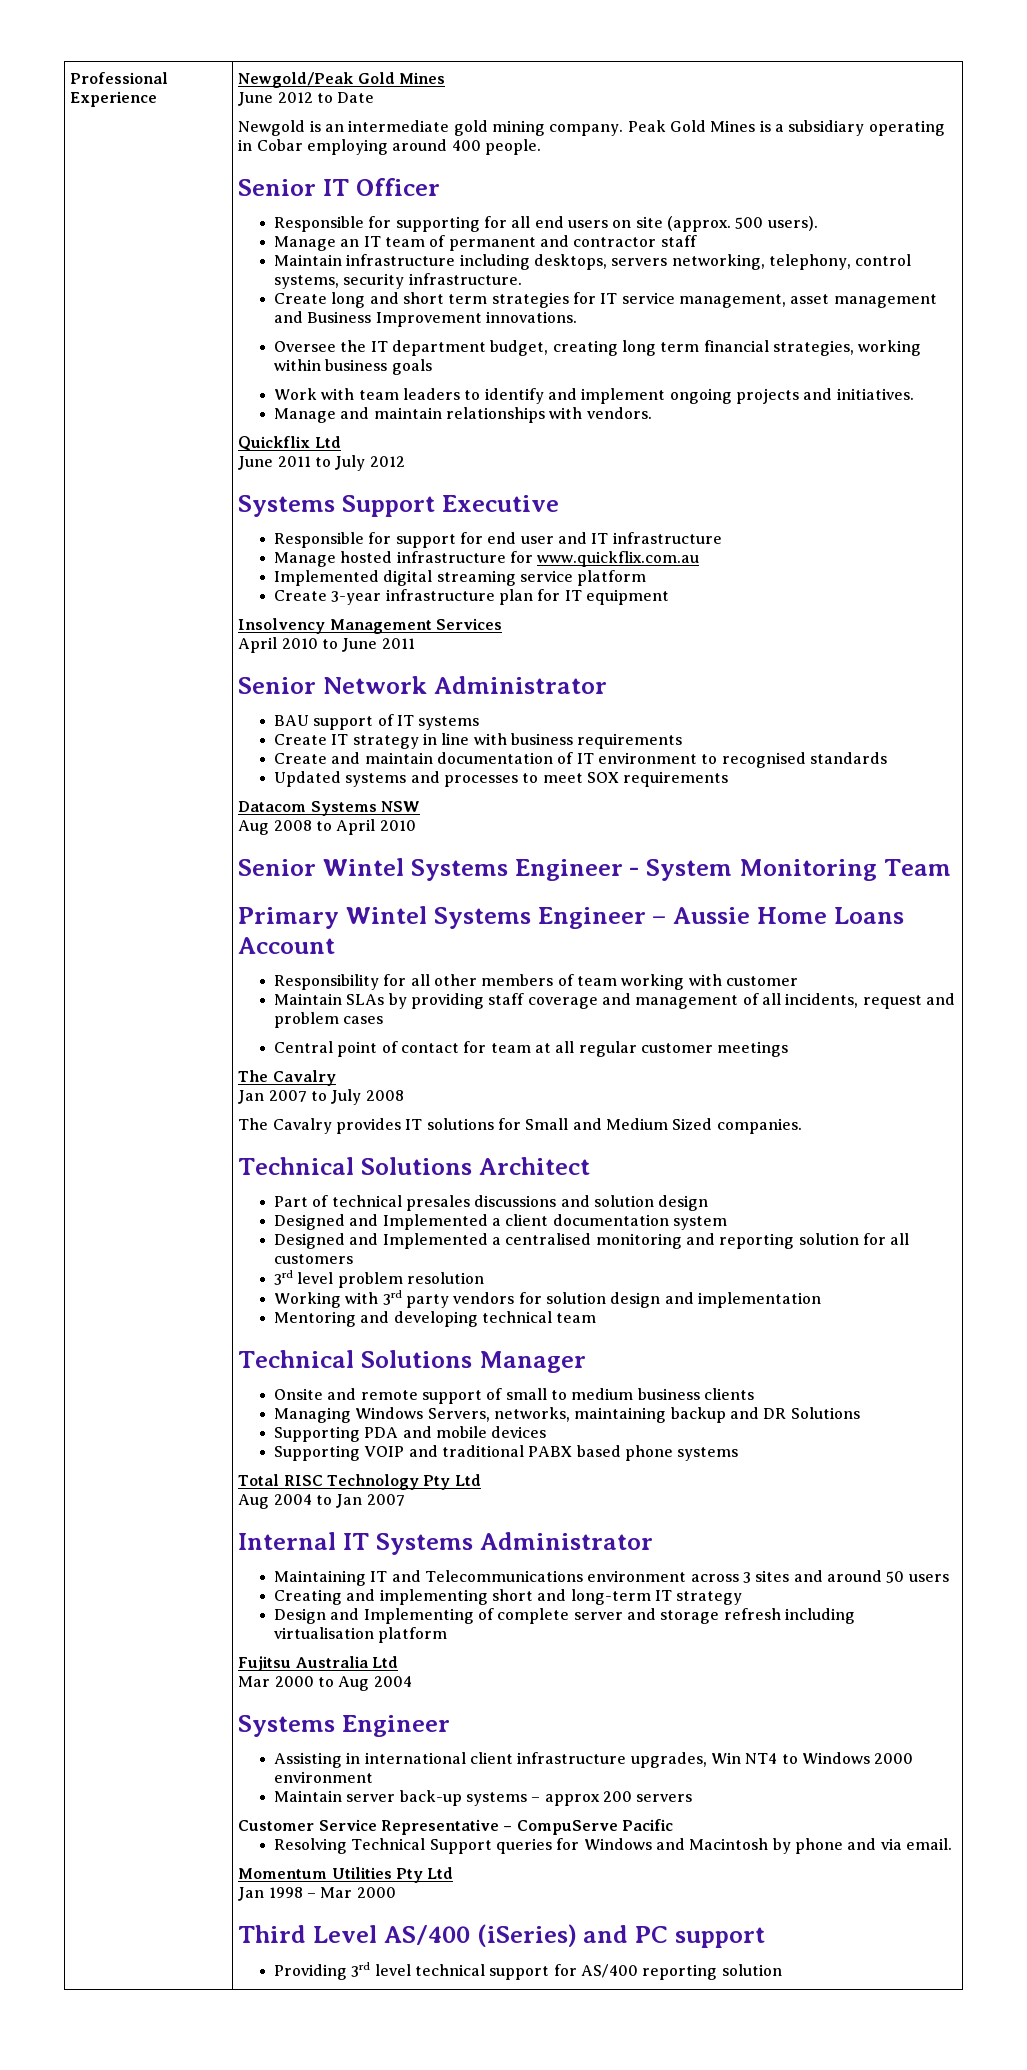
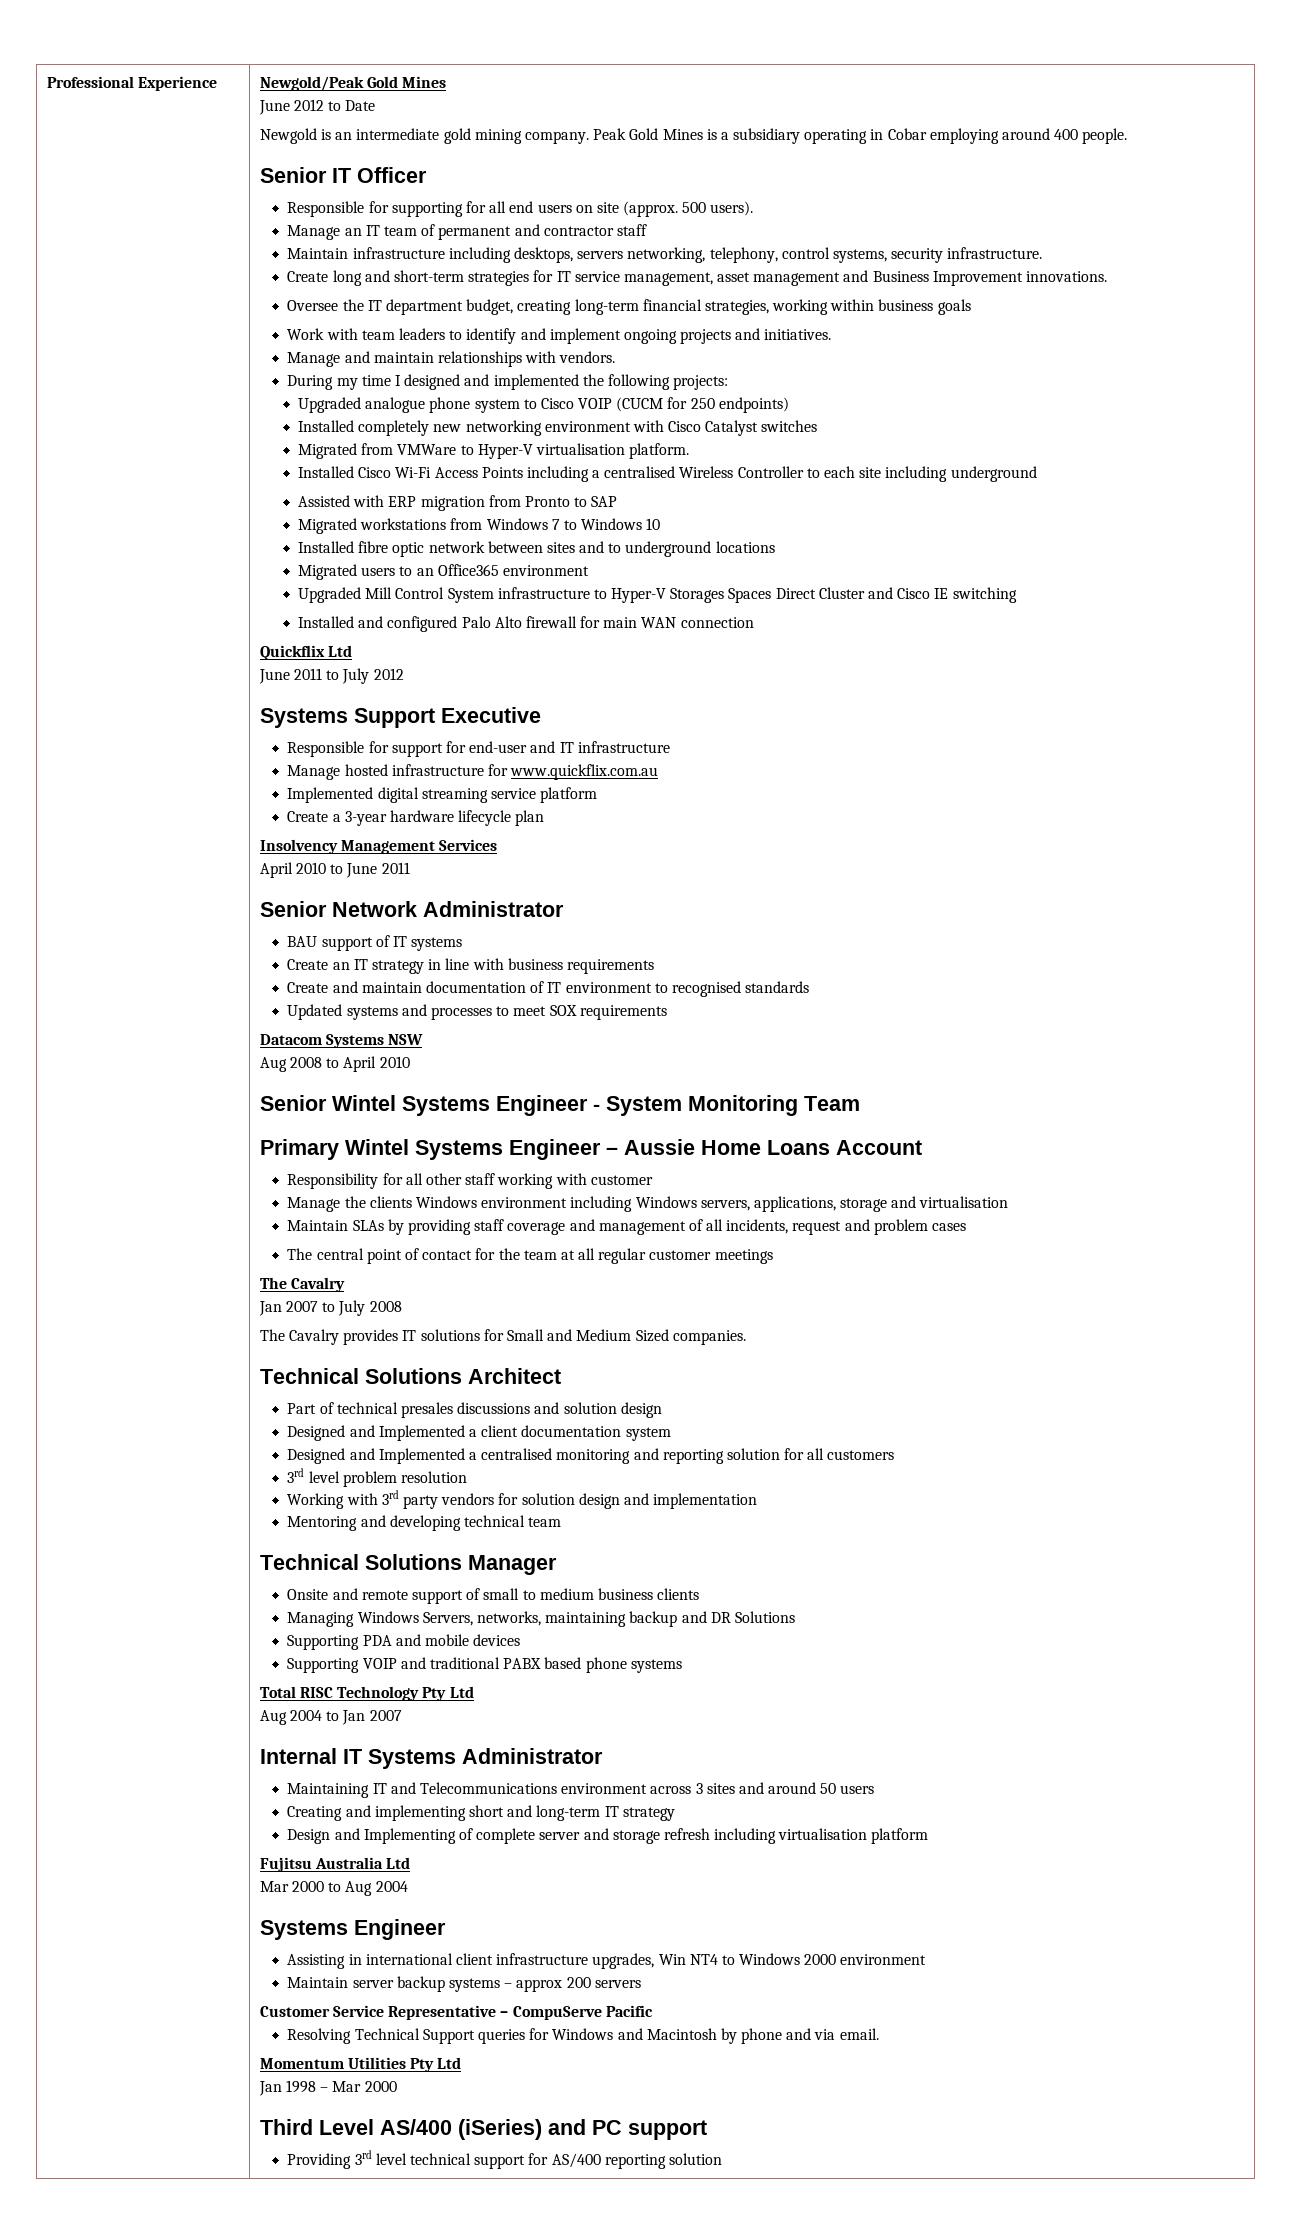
[403,292,488,304] short term -> [393,270,464,282] short-term
[622,340,700,356] long term -> [574,299,639,315] long-term
(652, 413) none -> [287,374,729,390] [297,397,789,413] [297,420,818,436] [297,443,690,459] [297,466,1037,482] [297,495,618,511] [297,518,661,534] [297,541,775,557] [297,564,589,580] [297,587,1017,603] [297,616,754,632] // During my time I designed and implemented the following projects: // Upgraded analogue phone system to Cisco VOIP (CUCM for 250 endpoints) // Installed completely new networking environment with Cisco Catalyst switches // Migrated from VMWare to Hyper-V virtualisation platform. // Installed Cisco Wi-Fi Access Points including a centralised Wireless Controller to each site including underground // Assisted with ERP migration from Pronto to SAP // Migrated workstations from Windows 7 to Windows 10 // Installed fibre optic network between sites and to underground locations // Migrated users to an Office365 environment // Upgraded Mill Control System infrastructure to Hyper-V Storages Spaces Direct Cluster and Cisco IE switching // Installed and configured Palo Alto firewall for main WAN connection
[487,532,554,544] end user -> [469,741,528,753] end-user
[331,589,670,605] 3-year infrastructure plan for IT equipment -> [332,810,545,826] a 3-year hardware lifecycle plan
(328, 739) none -> [332,962,350,970] an
[481,974,618,986] members of team -> [465,1173,496,1185] staff
(799, 981) none -> [287,1196,1009,1212] // Manage the clients Windows environment including Windows servers, applications, storage and virtualisation
[274,1041,334,1053] Central -> [287,1248,364,1260] The central
(487, 1047) none -> [498,1248,520,1260] the
[399,1790,462,1806] back-up -> [396,1976,445,1992] backup

